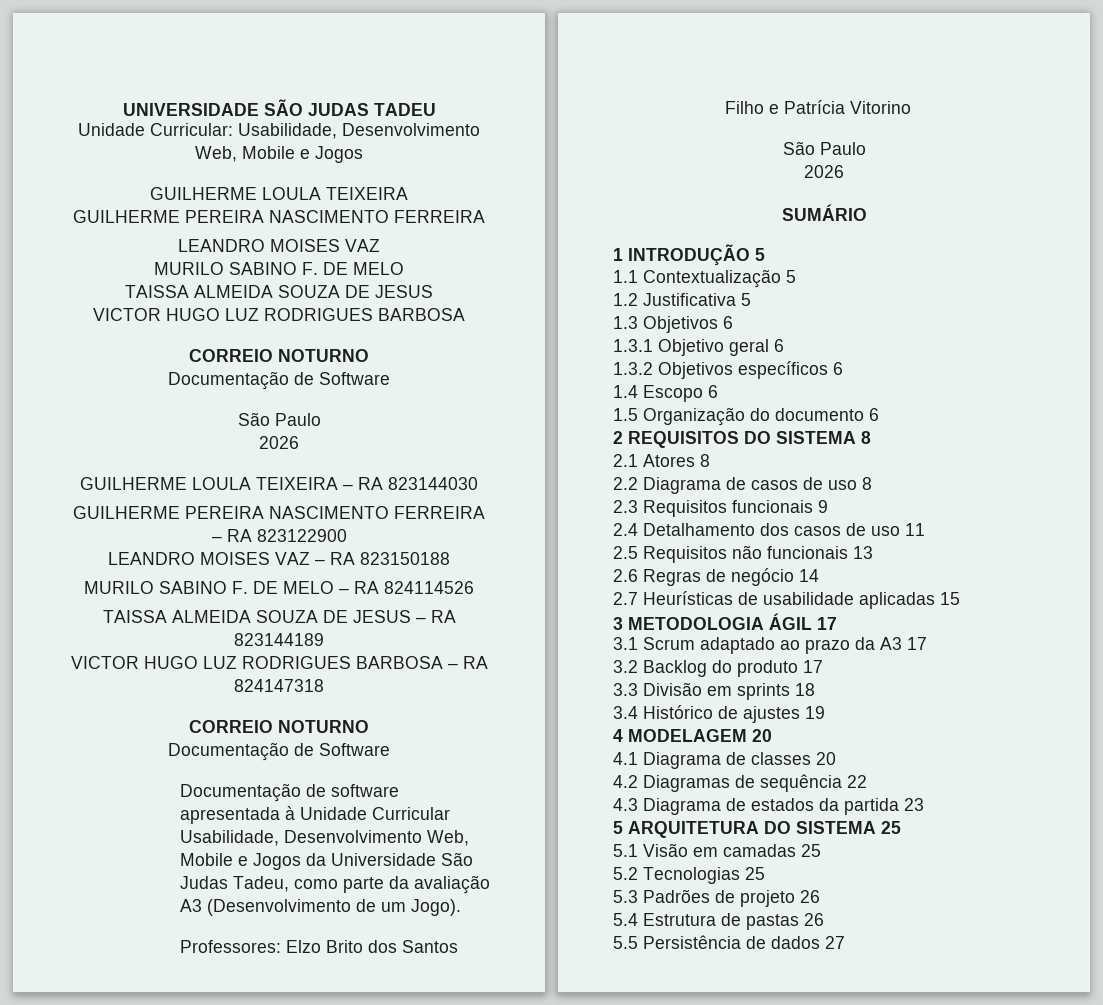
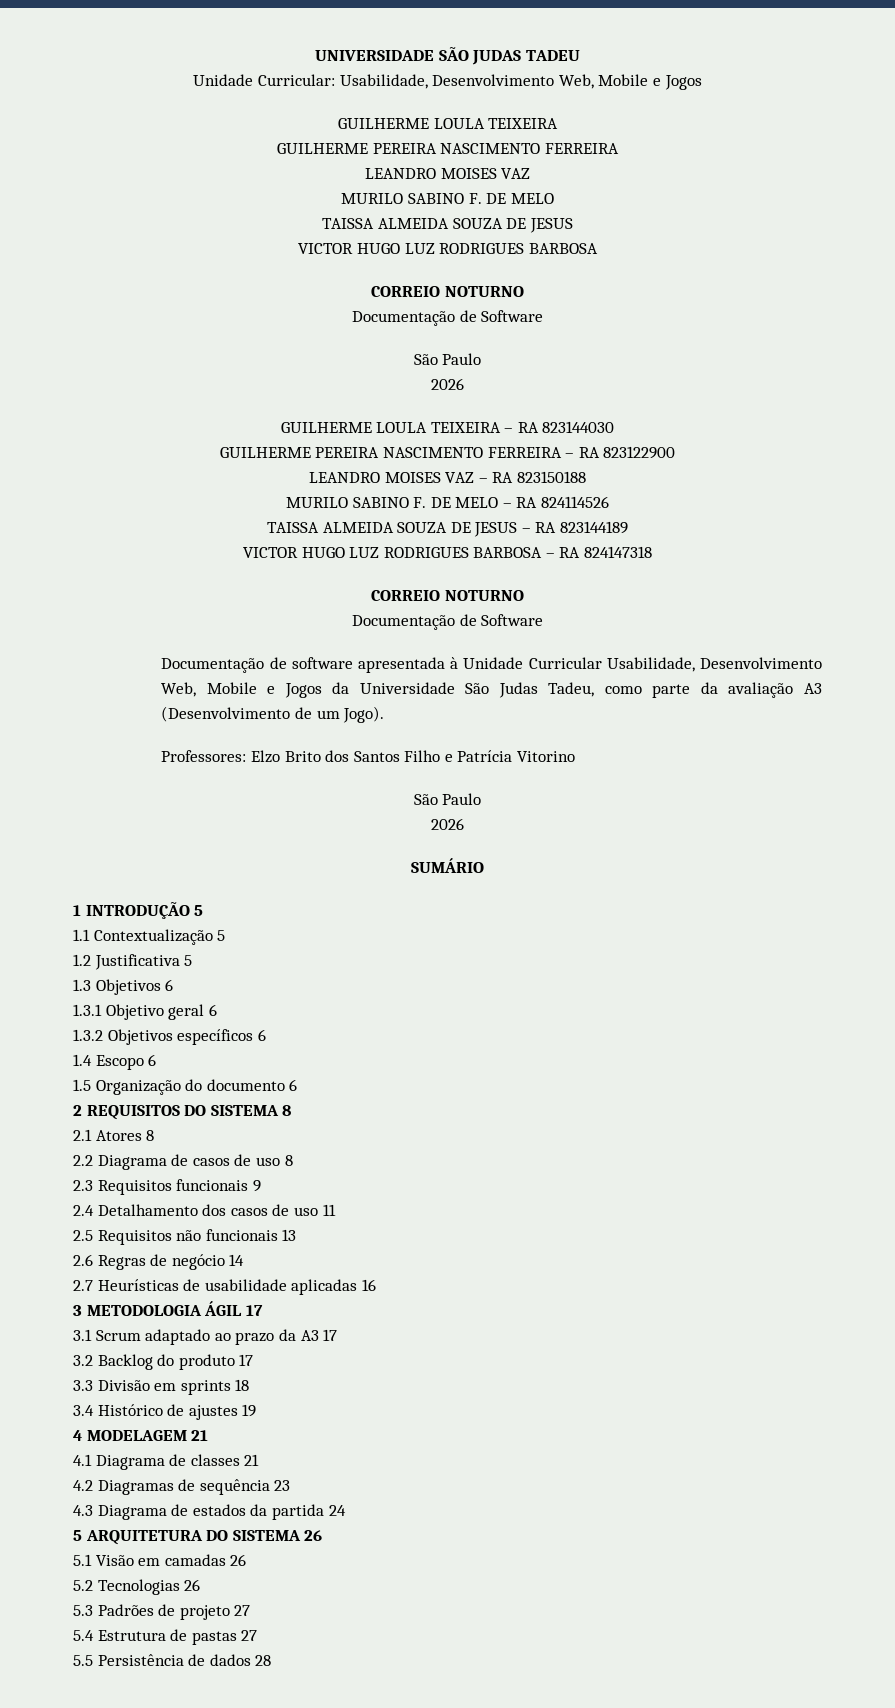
[940,592,960,605] 15 -> [361,1279,376,1291] 16
[752,729,772,742] 20 -> [191,1430,209,1441] 21
[816,752,836,765] 20 -> [244,1454,260,1466] 21
[847,775,867,788] 22 -> [274,1480,291,1491] 23
[904,798,924,811] 23 -> [328,1505,346,1516] 24
[881,821,901,834] 25 -> [304,1530,323,1541] 26
[801,844,821,857] 25 -> [230,1554,247,1566] 26
[745,867,765,880] 25 -> [184,1579,201,1591] 26
[800,890,820,903] 26 -> [234,1605,251,1616] 27
[804,913,824,926] 26 -> [241,1630,258,1641] 27
[825,936,845,949] 27 -> [255,1655,272,1666] 28

